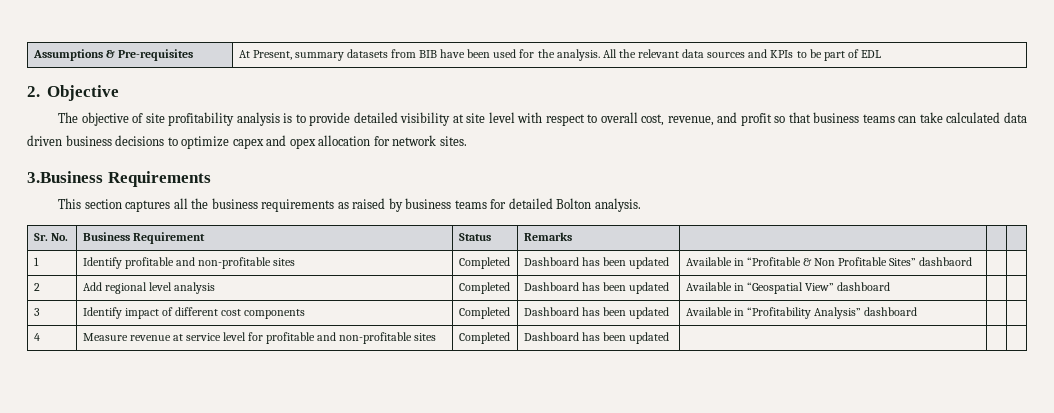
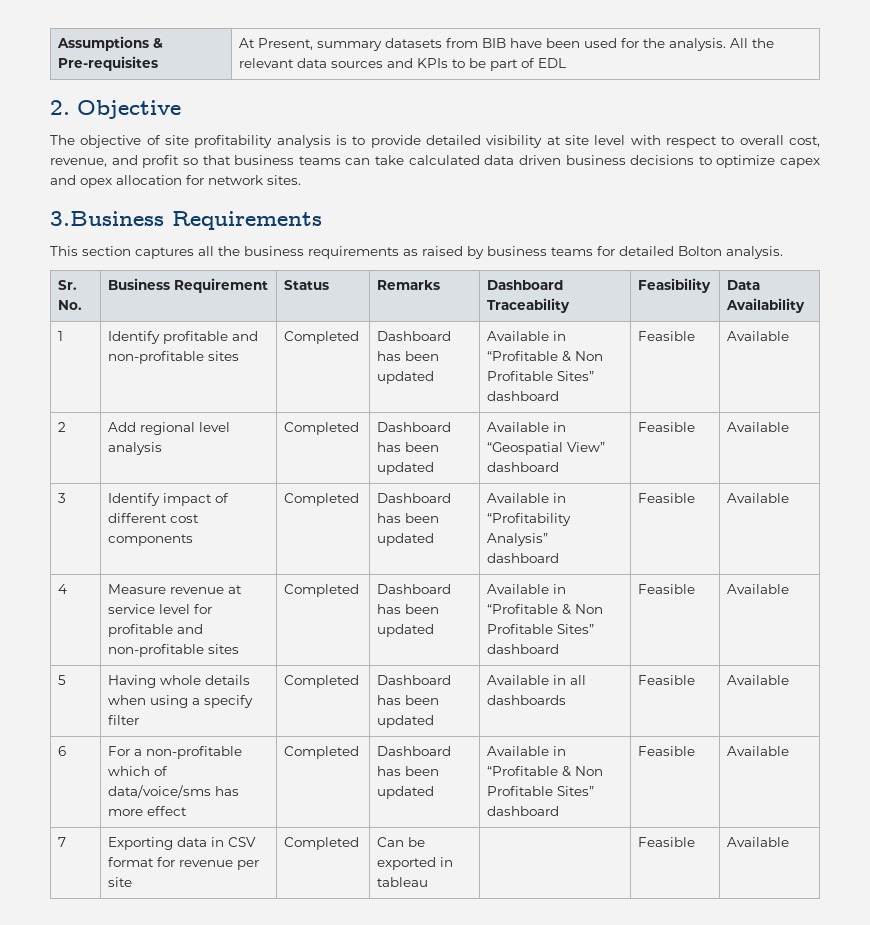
(572, 236) | | -> [487,280,564,290] [487,298,571,313] [638,278,712,293] [727,280,761,290] [726,298,806,313] Dashboard Traceability | Feasibility | Data Availability
[919,257,973,266] dashbaord | | -> [487,391,560,401] [638,331,696,341] [727,331,790,341] dashboard | Feasible | Available
(890, 286) | -> [638,422,696,432] [727,422,790,432] Feasible | Available
(917, 311) | -> [638,493,696,503] [727,493,790,503] Feasible | Available
(669, 338) | | -> [487,584,567,594] [487,604,604,615] [487,624,595,634] [487,644,560,654] [638,584,696,594] [727,584,790,594] [58,675,67,685] [108,675,251,688] [108,695,254,708] [108,715,140,725] [284,675,360,688] [377,675,452,685] [377,695,440,705] [377,715,435,728] [487,675,587,685] [487,695,567,705] [638,675,696,685] [727,675,790,685] [58,746,67,756] [108,746,243,759] [108,766,169,776] [108,785,240,798] [108,806,188,816] [284,746,360,759] [377,746,452,756] [377,766,440,776] [377,786,435,799] [487,746,567,756] [487,766,604,777] [487,786,595,796] [487,806,560,816] [638,746,696,756] [727,746,790,756] [58,837,67,847] [108,837,257,850] [108,857,260,870] [108,877,133,887] [284,837,360,850] [377,837,426,847] [377,857,454,870] [377,877,429,887] [638,837,696,847] [727,837,790,847] Available in “Profitable & Non Profitable Sites” dashboard | Feasible | Available // 5 | Having whole details when using a specify filter | Completed | Dashboard has been updated | Available in all dashboards | Feasible | Available // 6 | For a non-profitable which of data/voice/sms has more effect | Completed | Dashboard has been updated | Available in “Profitable & Non Profitable Sites” dashboard | Feasible | Available // 7 | Exporting data in CSV format for revenue per site | Completed | Can be exported in tableau | | Feasible | Available

